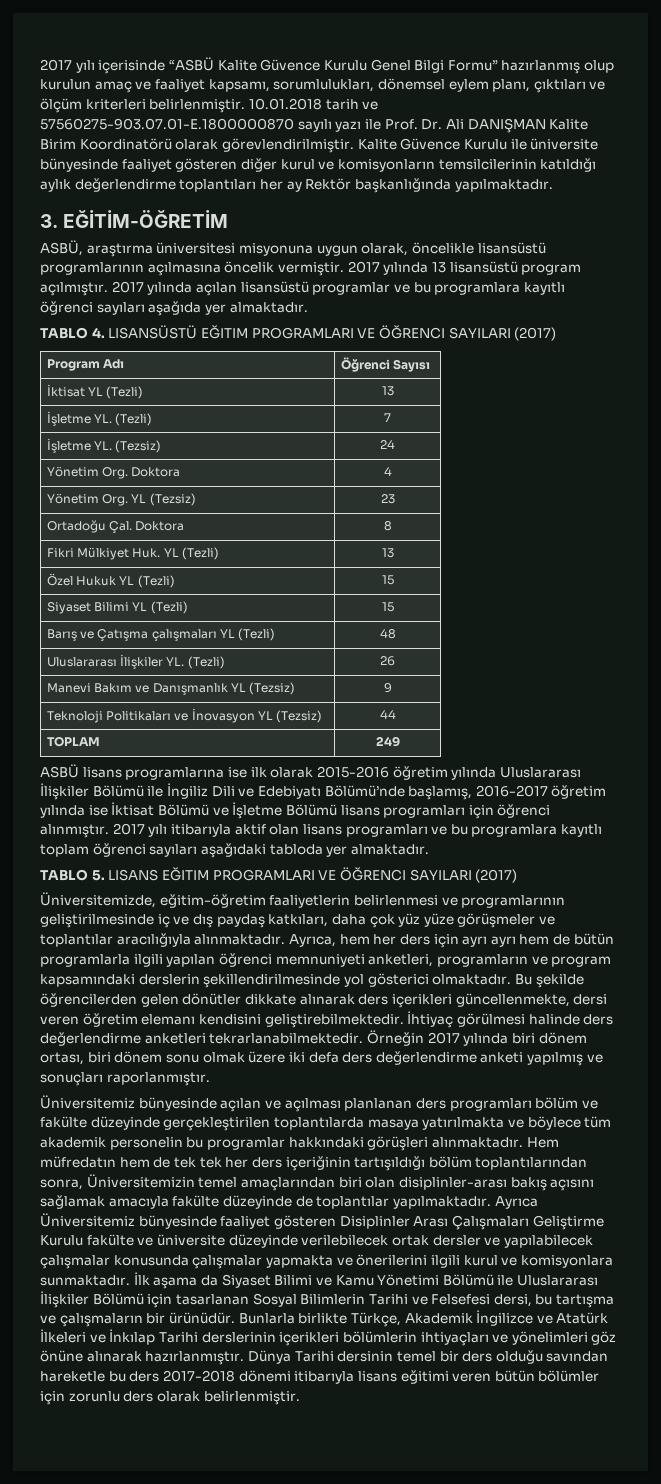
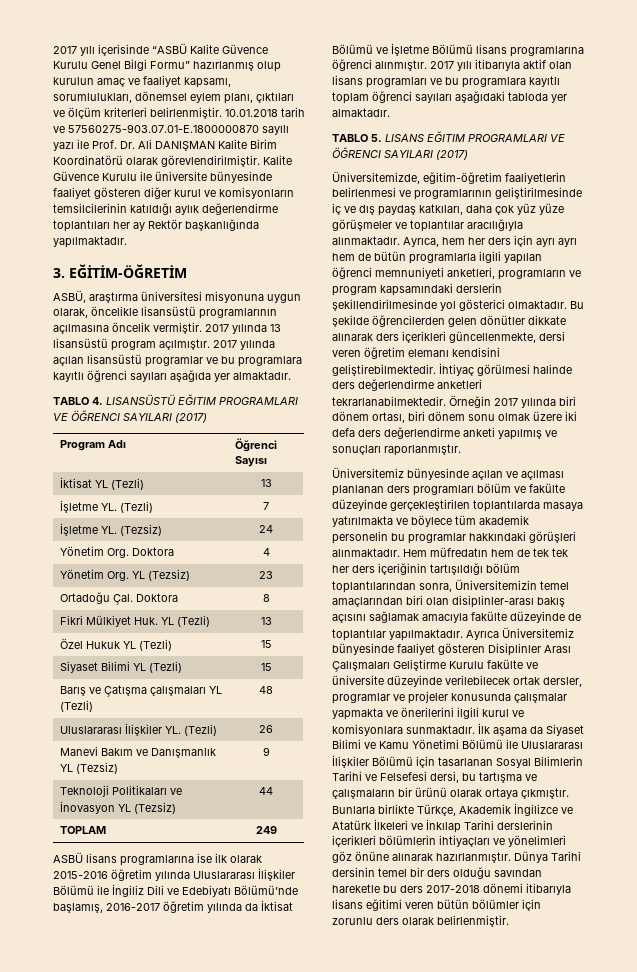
[88,805,108,816] ise -> [245,903,258,911] da
[383,805,494,819] programları için -> [510,46,584,57] programlarına
[432,1235,593,1248] [40,1255,110,1269] dersler ve yapılabilecek çalışmalar -> [543,677,582,687] [332,691,448,704] dersler, programlar ve projeler
[168,1312,235,1324] ürünüdür. -> [415,787,569,799] ürünü olarak ortaya çıkmıştır.

